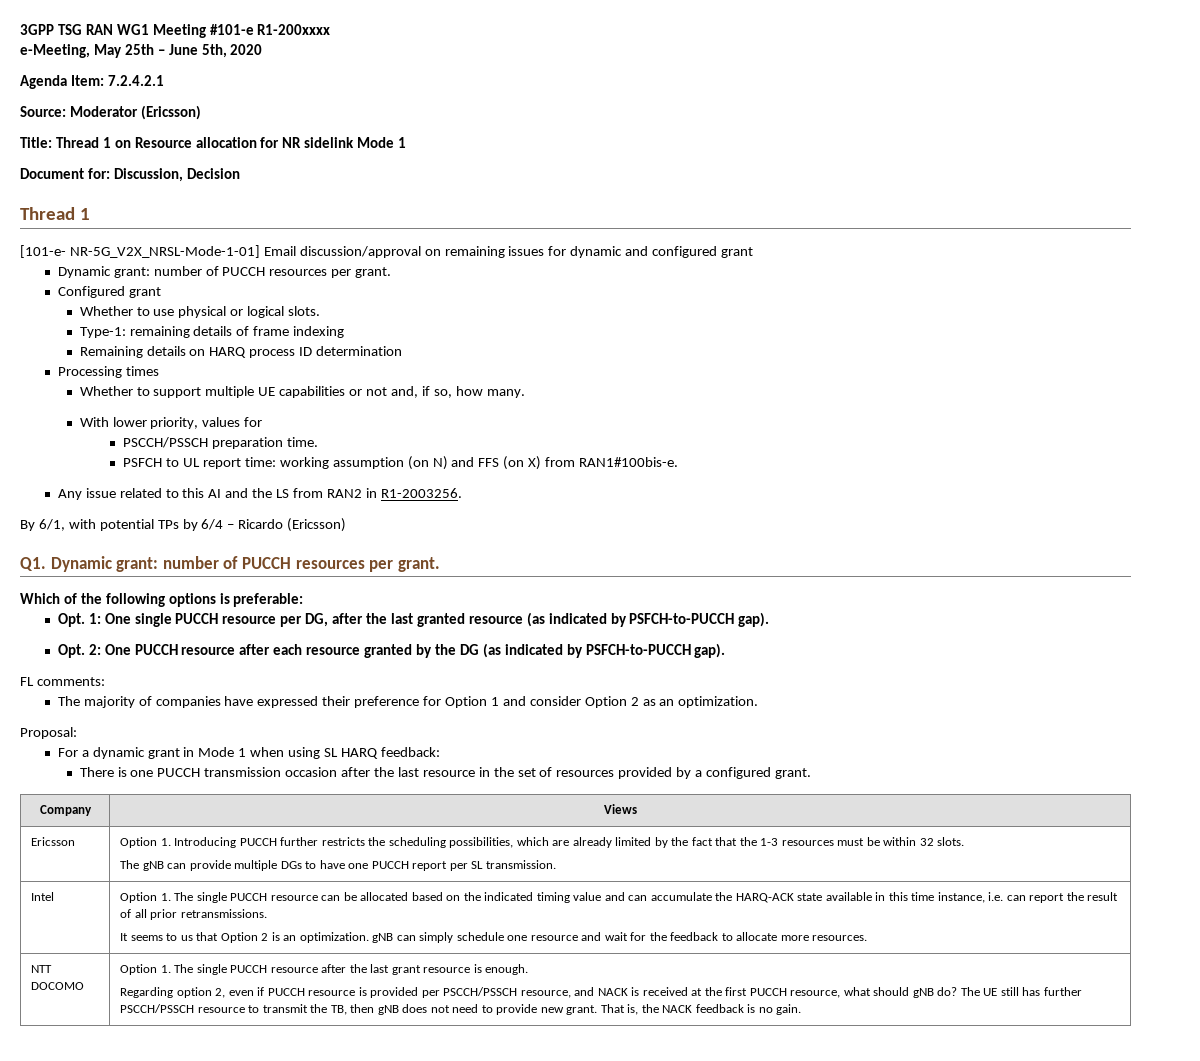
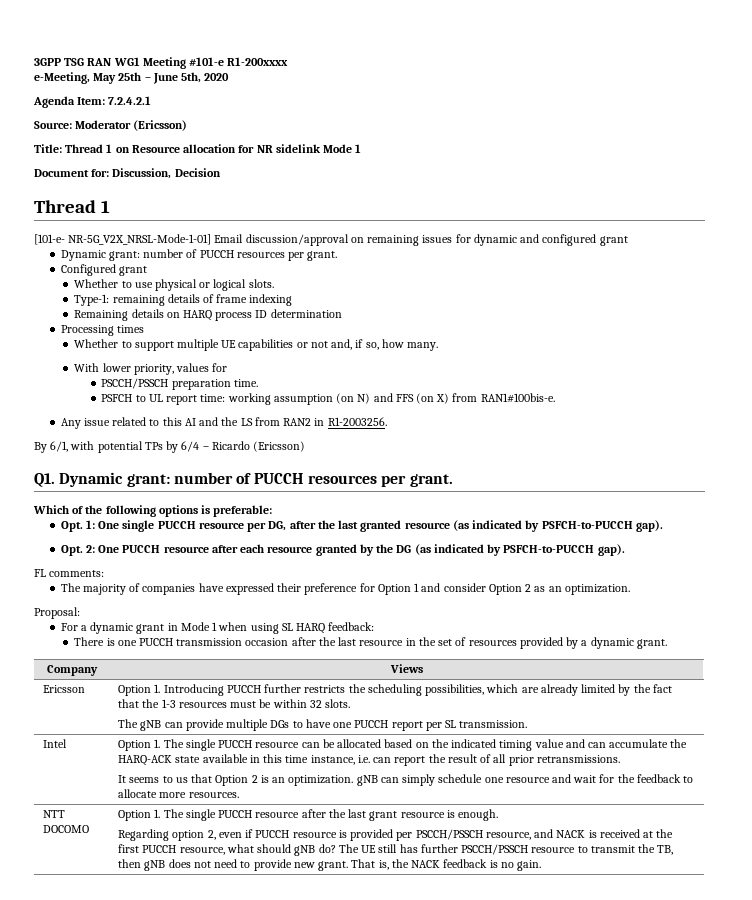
[706,767,772,779] configured -> [590,637,634,649] dynamic

